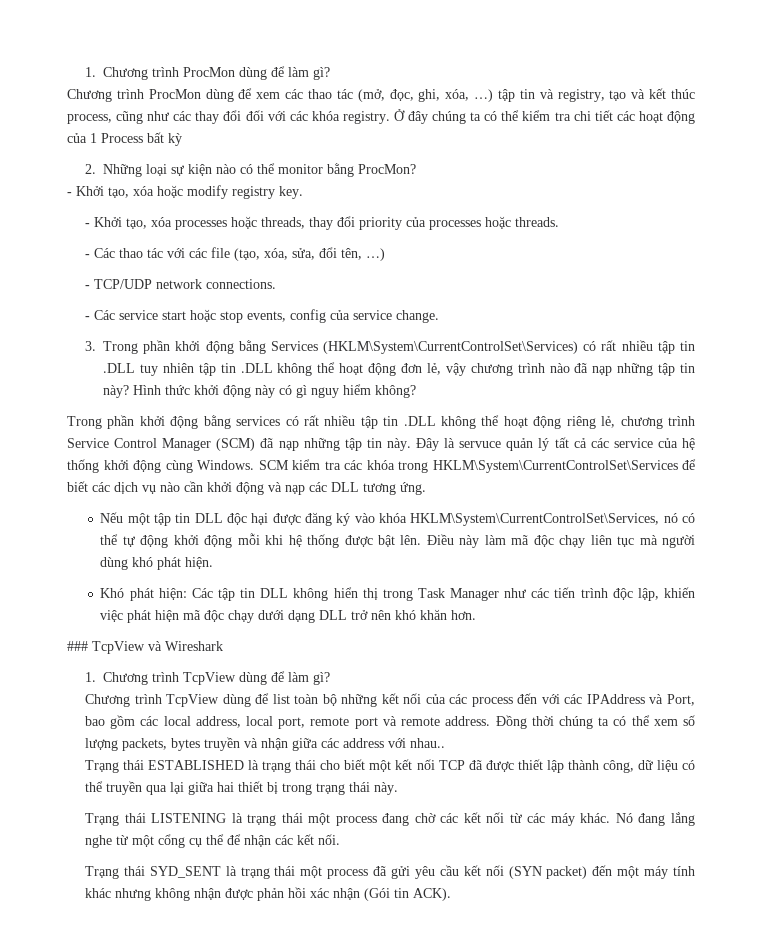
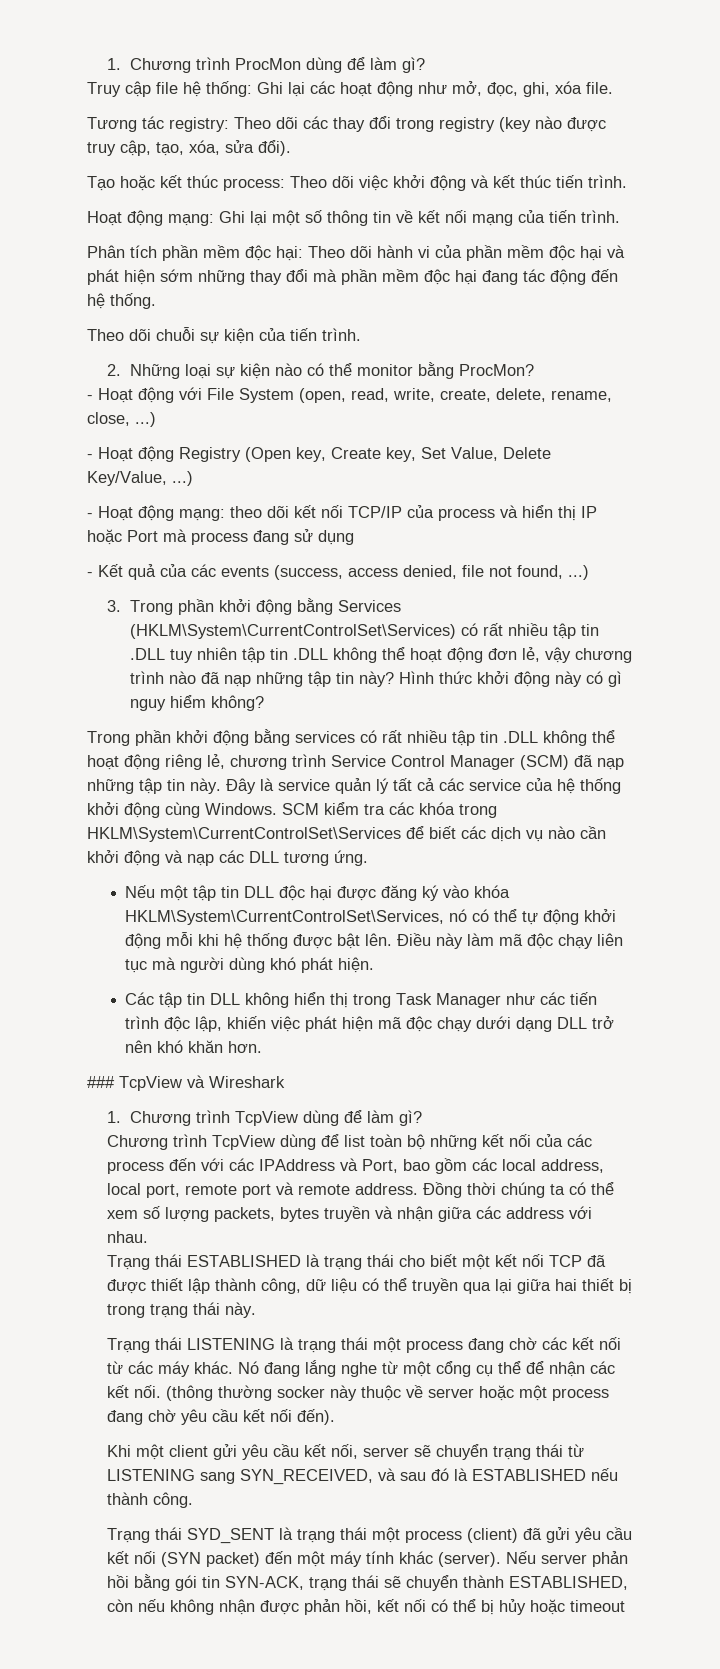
[67,88,695,102] [67,109,695,124] [67,132,182,146] Chương trình ProcMon dùng để xem các thao tác (mở, đọc, ghi, xóa, …) tập tin và registry, tạo và kết thúc process, cũng như các thay đổi đối với các khóa registry. Ở đây chúng ta có thể kiểm tra chi tiết các hoạt động của 1 Process bất kỳ -> [87,81,613,97] [87,116,606,132] [87,140,291,156] [87,175,627,191] [87,210,620,226] [87,245,625,261] [87,269,618,285] [87,293,156,309] [87,327,361,344] Truy cập file hệ thống: Ghi lại các hoạt động như mở, đọc, ghi, xóa file. // Tương tác registry: Theo dõi các thay đổi trong registry (key nào được truy cập, tạo, xóa, sửa đổi). // Tạo hoặc kết thúc process: Theo dõi việc khởi động và kết thúc tiến trình. // Hoạt động mạng: Ghi lại một số thông tin về kết nối mạng của tiến trình. // Phân tích phần mềm độc hại: Theo dõi hành vi của phần mềm độc hại và phát hiện sớm những thay đổi mà phần mềm độc hại đang tác động đến hệ thống. // Theo dõi chuỗi sự kiện của tiến trình.
[76,185,303,199] [85,216,560,230] [85,247,386,261] [85,279,277,289] [85,309,440,323] Khởi tạo, xóa hoặc modify registry key. // - Khởi tạo, xóa processes hoặc threads, thay đổi priority của processes hoặc threads. // - Các thao tác với các file (tạo, xóa, sửa, đổi tên, …) // - TCP/UDP network connections. // - Các service start hoặc stop events, config của service change. -> [98,387,612,403] [87,412,156,427] [87,446,551,462] [87,471,193,486] [87,505,597,521] [87,529,354,545] [87,564,589,580] Hoạt động với File System (open, read, write, create, delete, rename, close, ...) // - Hoạt động Registry (Open key, Create key, Set Value, Delete Key/Value, ...) // - Hoạt động mạng: theo dõi kết nối TCP/IP của process và hiển thị IP hoặc Port mà process đang sử dụng // - Kết quả của các events (success, access denied, file not found, ...)
[459,441,502,448] servuce -> [278,779,330,791] service
[100,588,187,601] Khó phát hiện: -> (375, 965) none
[410,738,446,748] nhau.. -> [107,1231,149,1243] nhau.
(341, 839) none -> [166,1385,610,1401] [107,1409,336,1425] [107,1444,585,1460] [107,1468,619,1485] [107,1492,194,1508] (thông thường socker này thuộc về server hoặc một process đang chờ yêu cầu kết nối đến). // Khi một client gửi yêu cầu kết nối, server sẽ chuyển trạng thái từ LISTENING sang SYN_RECEIVED, và sau đó là ESTABLISHED nếu thành công.
(369, 874) none -> [467,1528,519,1543] (client)
[115,887,452,901] nhưng không nhận được phản hồi xác nhận (Gói tin ACK). -> [438,1551,629,1567] [107,1574,629,1591] [107,1599,626,1615] (server). Nếu server phản hồi bằng gói tin SYN-ACK, trạng thái sẽ chuyển thành ESTABLISHED, còn nếu không nhận được phản hồi, kết nối có thể bị hủy hoặc timeout

